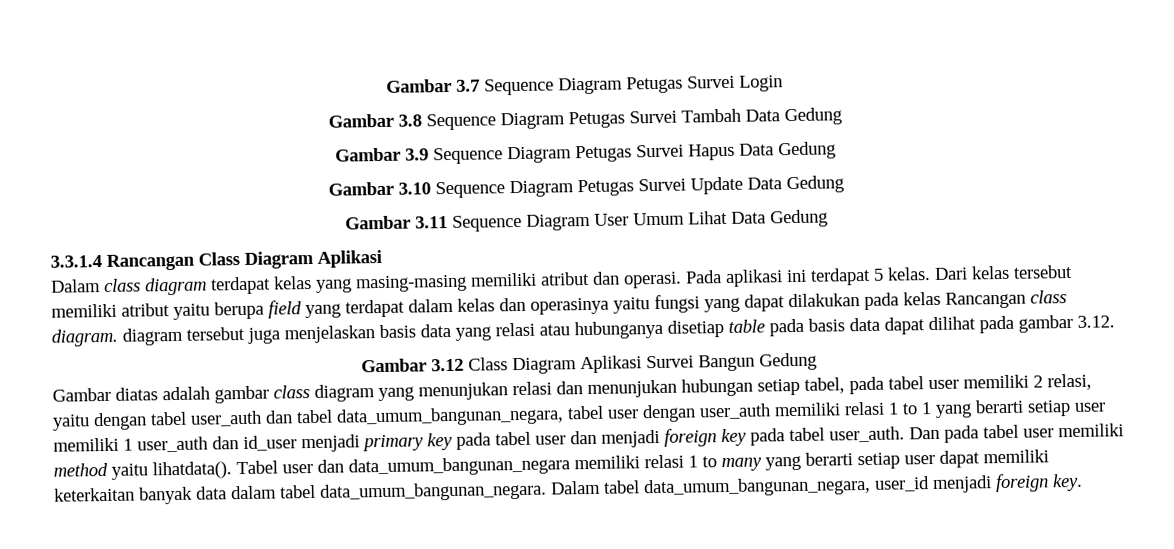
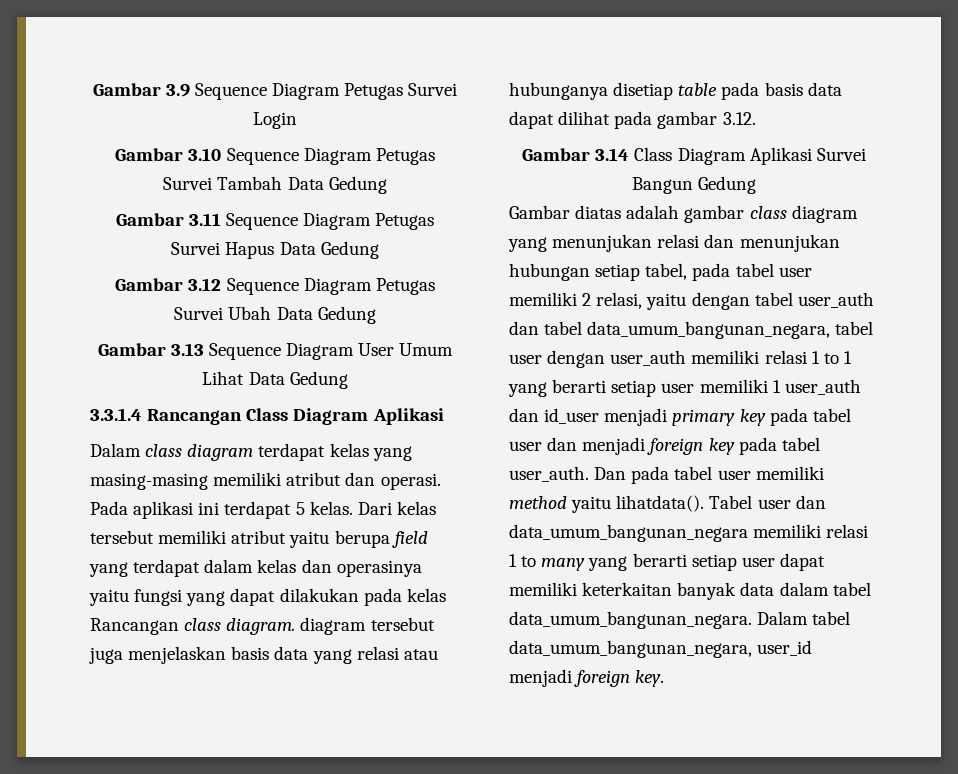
[386,78,480,93] Gambar 3.7 -> [92,83,190,97] Gambar 3.9
[397,114,422,127] 3.8 -> [188,148,222,161] 3.10
[405,148,429,161] 3.9 -> [188,213,221,226] 3.11
[397,175,844,199] [345,215,448,230] 3.10 Sequence Diagram Petugas Survei Update Data Gedung // Gambar 3.11 -> [188,278,435,295] [174,306,376,324] [97,343,204,356] 3.12 Sequence Diagram Petugas Survei Ubah Data Gedung // Gambar 3.13
[430,358,464,372] 3.12 -> [595,148,630,161] 3.14

